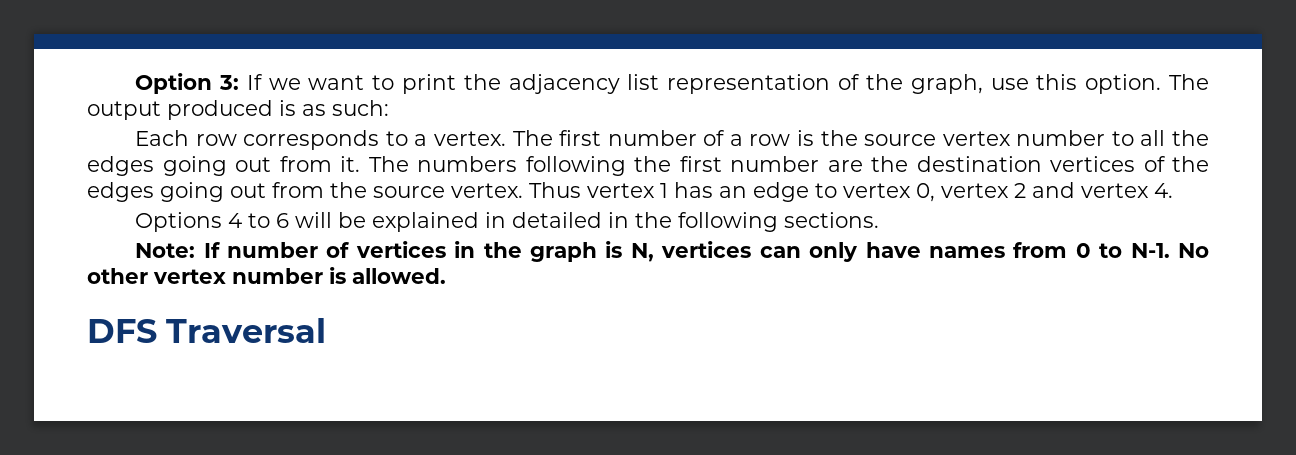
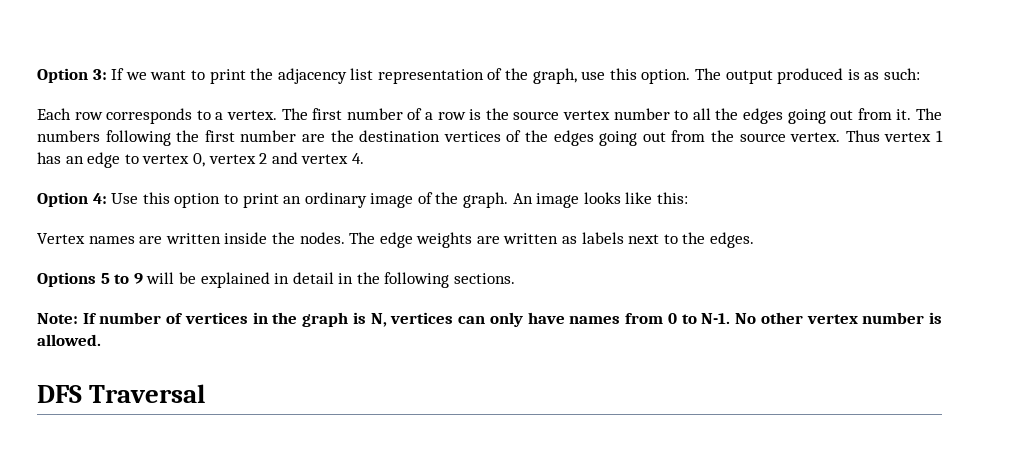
[135,212,290,232] Options 4 to 6 -> [37,192,689,208] [37,232,755,248] [37,272,143,287] Option 4: Use this option to print an ordinary image of the graph. An image looks like this: // Vertex names are written inside the nodes. The edge weights are written as labels next to the edges. // Options 5 to 9
[512,212,603,228] detailed -> [292,272,334,284] detail

